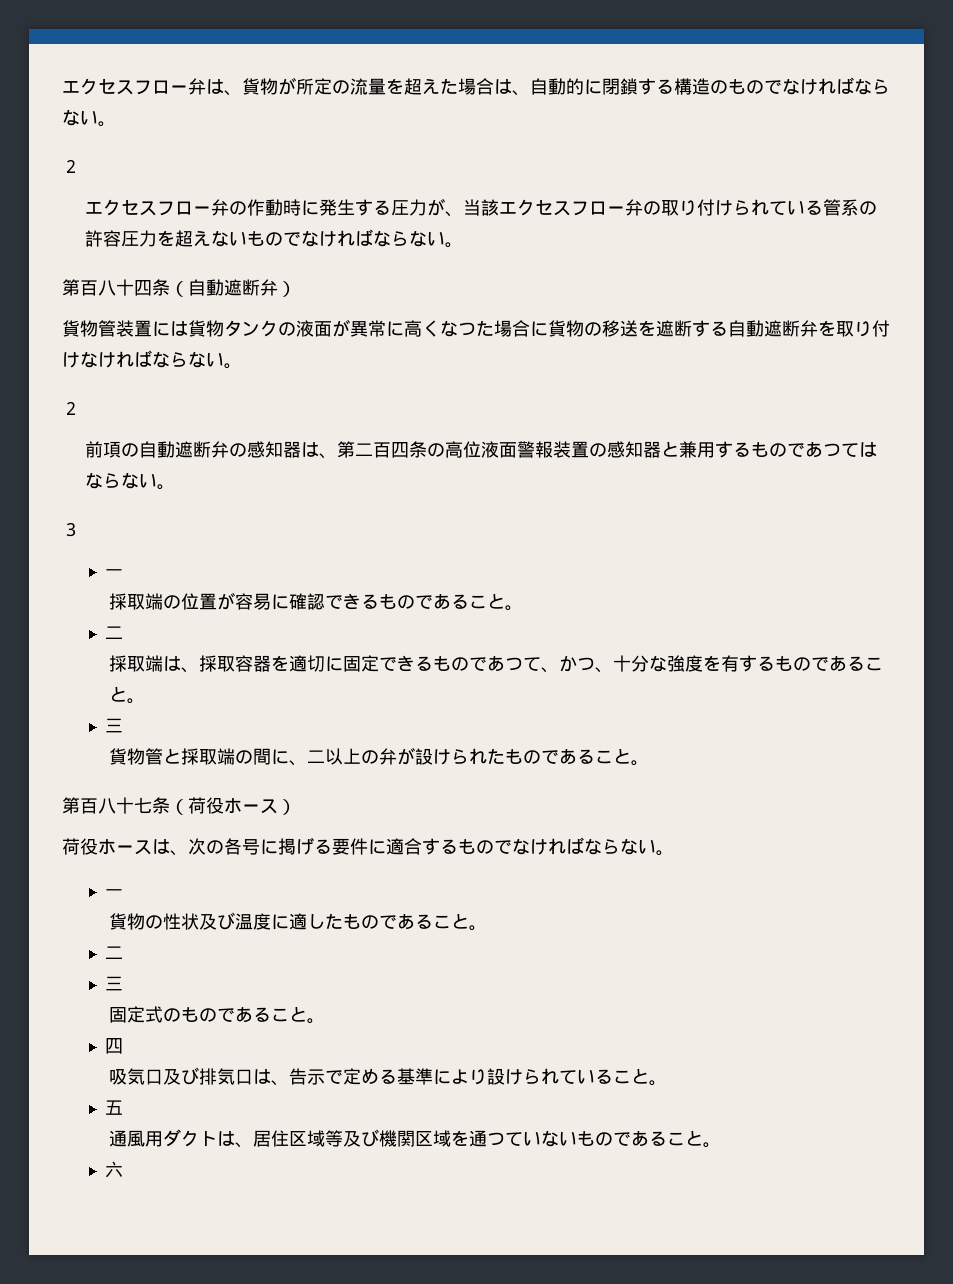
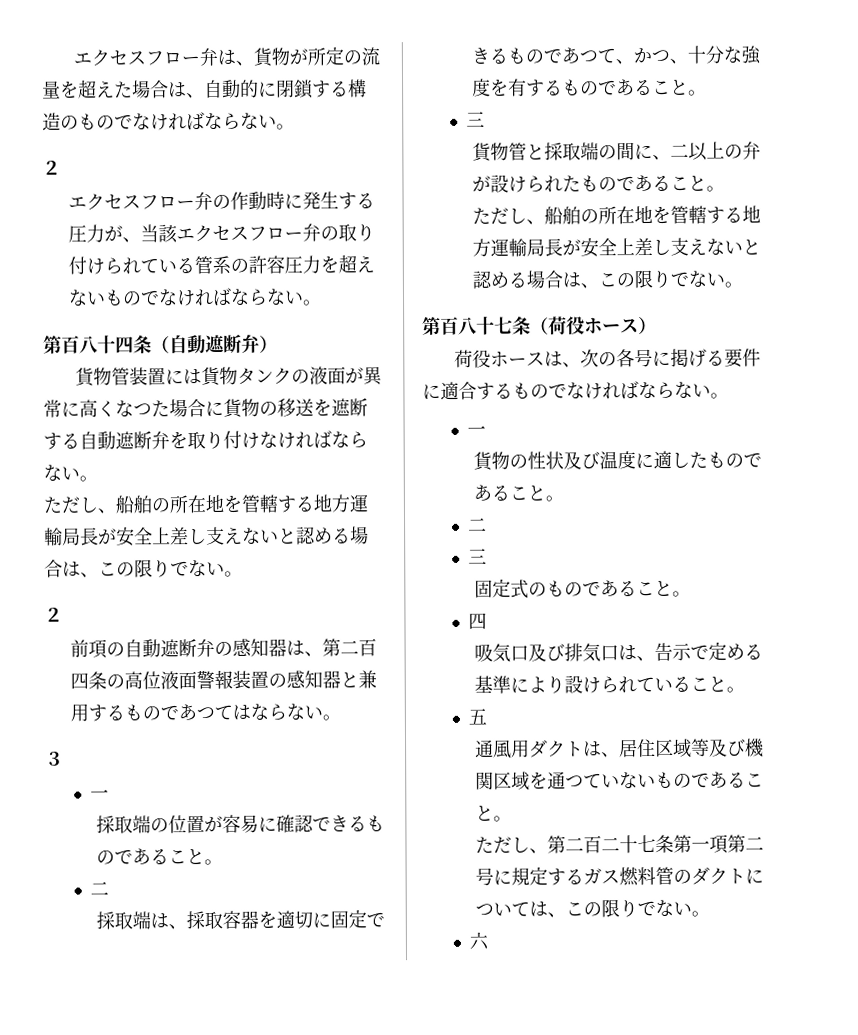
(242, 366) none -> [43,494,368,514] [44,526,369,547] [44,559,243,578] // ただし、船舶の所在地を管轄する地方運輸局長が安全上差し支えないと認める場合は、この限りでない。
(649, 763) none -> [471,205,761,225] [471,237,761,258] [471,269,743,289] // ただし、船舶の所在地を管轄する地方運輸局長が安全上差し支えないと認める場合は、この限りでない。
(721, 1145) none -> [474,834,764,854] [474,866,764,887] [474,899,710,918] // ただし、第二百二十七条第一項第二号に規定するガス燃料管のダクトについては、この限りでない。

